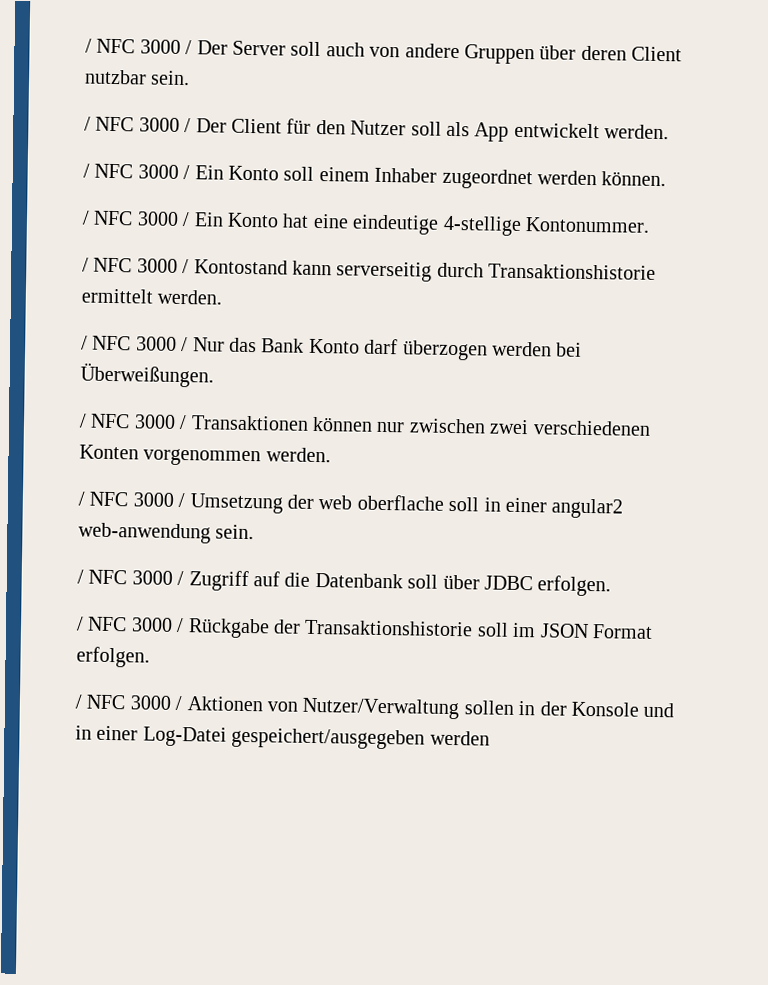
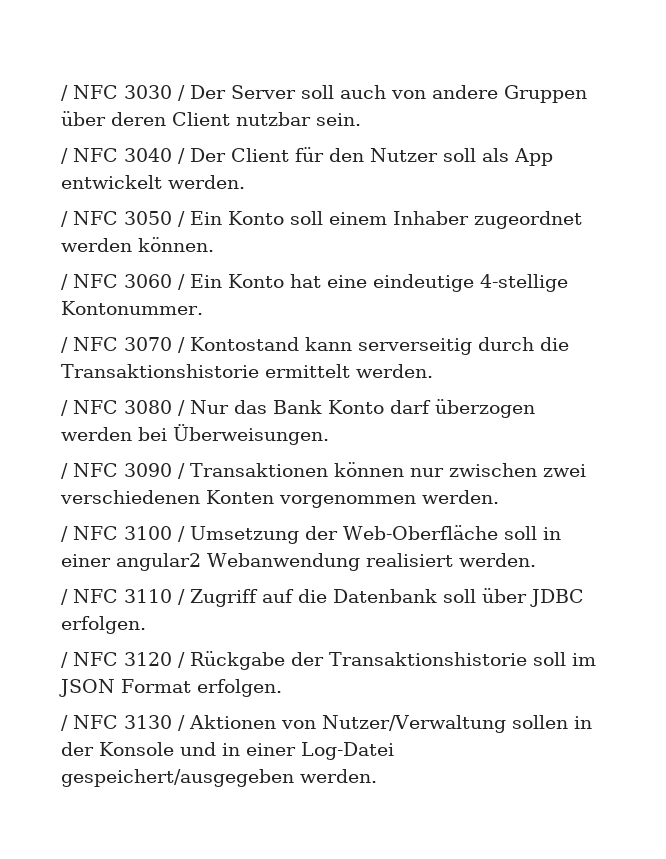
[85,38,181,54] / NFC 3000 -> [61,85,172,101] / NFC 3030
[138,117,180,132] 3000 -> [124,148,172,162] 3040
[137,164,179,179] 3000 -> [124,211,172,225] 3050
[136,211,179,226] 3000 -> [124,274,172,288] 3060
[136,258,178,273] 3000 -> [124,337,172,351] 3070
(484, 270) none -> [540,337,569,351] die
[135,336,177,351] 3000 -> [124,400,172,414] 3080
[80,362,214,388] [79,413,176,429] Überweißungen. // / NFC 3000 -> [173,424,329,445] [61,463,172,479] Überweisungen. // / NFC 3090
[132,492,174,507] 3000 -> [124,526,172,540] 3100
[318,494,444,511] web oberflache -> [343,525,498,540] Web-Oberfläche
[78,522,255,544] [77,569,173,585] web-anwendung sein. // / NFC 3000 -> [207,553,536,571] [61,589,172,605] Webanwendung realisiert werden. // / NFC 3110
[130,617,173,632] 3000 -> [124,652,172,666] 3120
[129,695,171,710] 3000 -> [124,715,172,729] 3130
[429,730,490,746] werden -> [300,769,377,783] werden.

